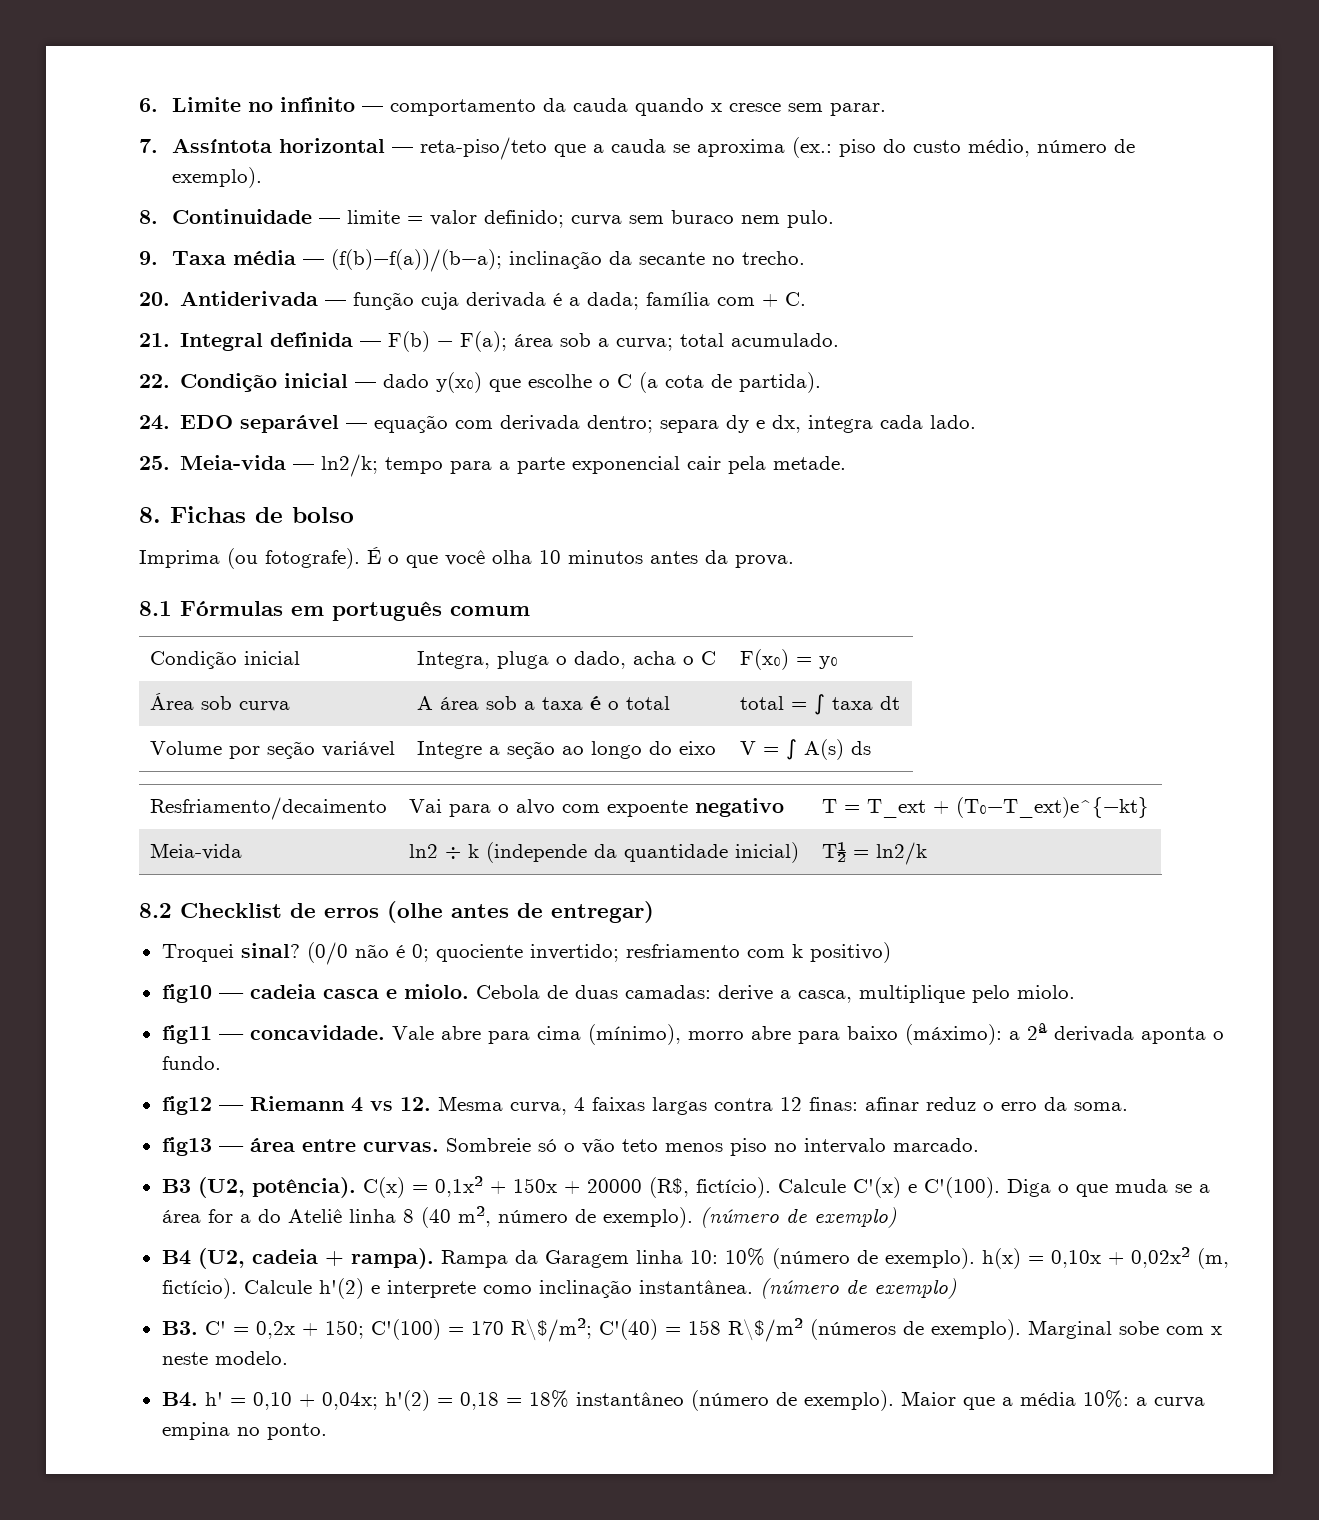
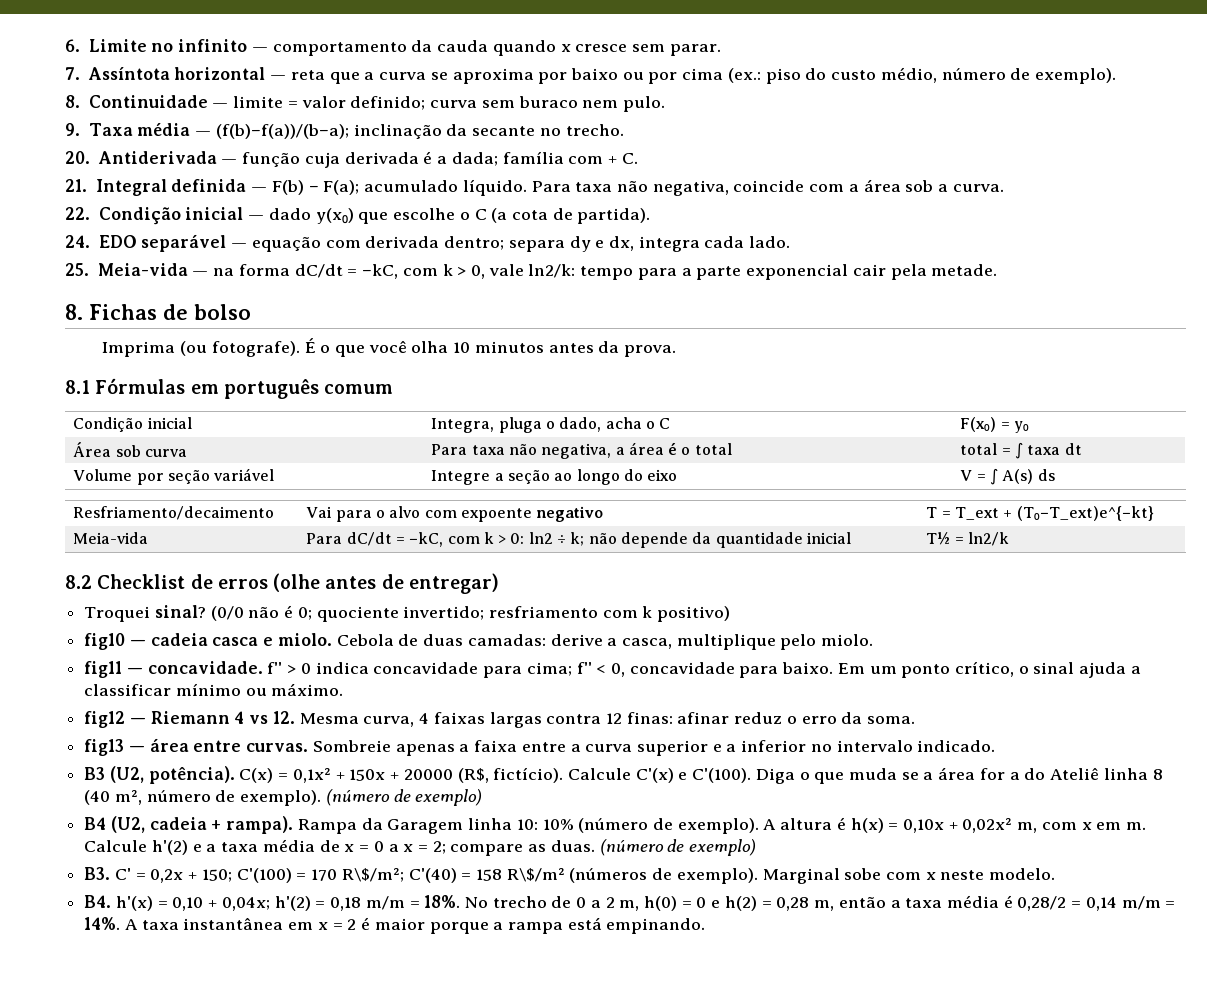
[419,137,666,160] reta-piso/teto que a cauda -> [290,70,427,84] reta que a curva
(785, 148) none -> [538,68,724,84] por baixo ou por cima
[514,333,840,351] área sob a curva; total acumulado. -> [364,179,1004,196] acumulado líquido. Para taxa não negativa, coincide com a área sob a curva.
[321,454,379,477] ln2/k; -> [213,264,576,279] na forma dC/dt = −kC, com k > 0, vale ln2/k:
[416,696,583,710] A área sob a taxa -> [431,442,664,459] Para taxa não negativa, a área
[408,842,587,863] ln2 ÷ k (independe -> [306,532,689,548] Para dC/dt = −kC, com k > 0: ln2 ÷ k; não depende
[734,842,799,863] inicial) -> [807,532,852,544] inicial
[391,1023,1224,1045] [161,1056,221,1070] Vale abre para cima (mínimo), morro abre para baixo (máximo): a 2ª derivada aponta o fundo. -> [267,661,1141,678] [84,683,344,696] f'' > 0 indica concavidade para cima; f'' < 0, concavidade para baixo. Em um ponto crítico, o sinal ajuda a classificar mínimo ou máximo.
[537,1138,767,1156] só o vão teto menos piso -> [395,740,807,756] apenas a faixa entre a curva superior e a inferior
[892,1138,979,1152] marcado. -> [917,740,996,752] indicado.
(975, 1258) none -> [763,817,846,830] A altura é
[1196,1248,1229,1269] [161,1278,753,1299] (m, fictício). Calcule h'(2) e interprete como inclinação instantânea. -> [1017,822,1147,833] [84,839,595,856] m, com x em m. Calcule h'(2) e a taxa média de x = 0 a x = 2; compare as duas.
[204,1392,223,1406] h' -> [115,896,153,911] h'(x)
[505,1390,1205,1411] [161,1422,327,1440] = 18% instantâneo (número de exemplo). Maior que a média 10%: a curva empina no ponto. -> [365,895,1176,911] [84,917,706,934] m/m = 18%. No trecho de 0 a 2 m, h(0) = 0 e h(2) = 0,28 m, então a taxa média é 0,28/2 = 0,14 m/m = 14%. A taxa instantânea em x = 2 é maior porque a rampa está empinando.

